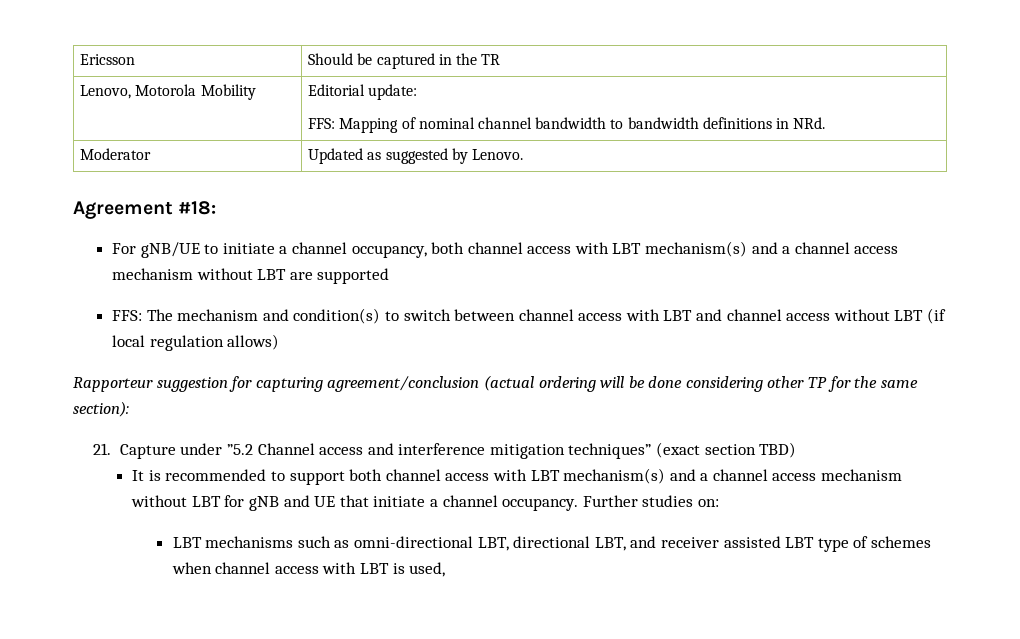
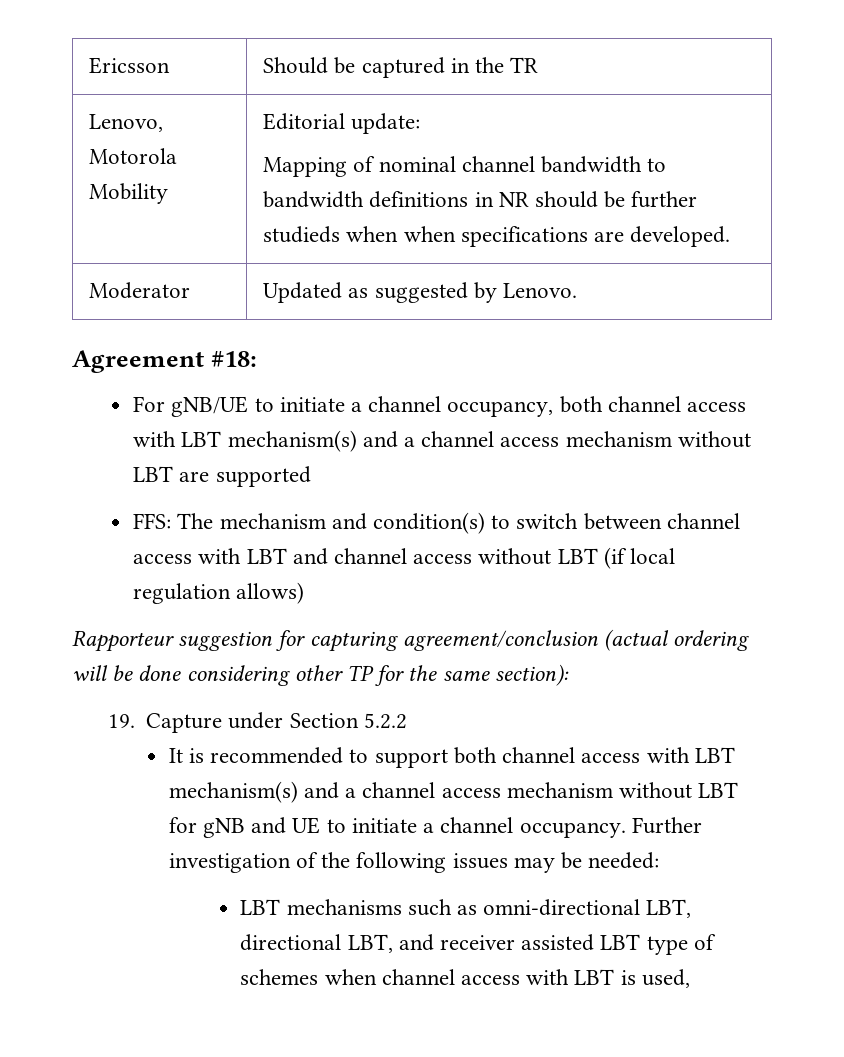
[308,118,336,129] FFS: -> (421, 123) none
[793,117,826,129] NRd. -> [498,191,698,208] [263,226,731,247] NR should be further studieds when when specifications are developed.
[93,443,112,455] 21. -> [107,714,135,728] 19.
[226,442,797,459] ”5.2 Channel access and interference mitigation techniques” (exact section TBD) -> [289,713,407,729] Section 5.2.2
[339,495,369,507] that -> [326,819,346,833] to
[642,495,719,507] studies on: -> [168,852,660,873] investigation of the following issues may be needed:

